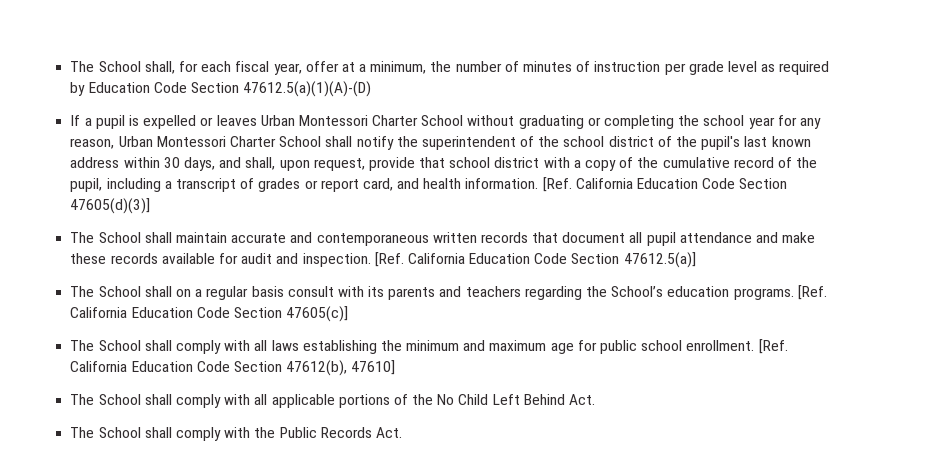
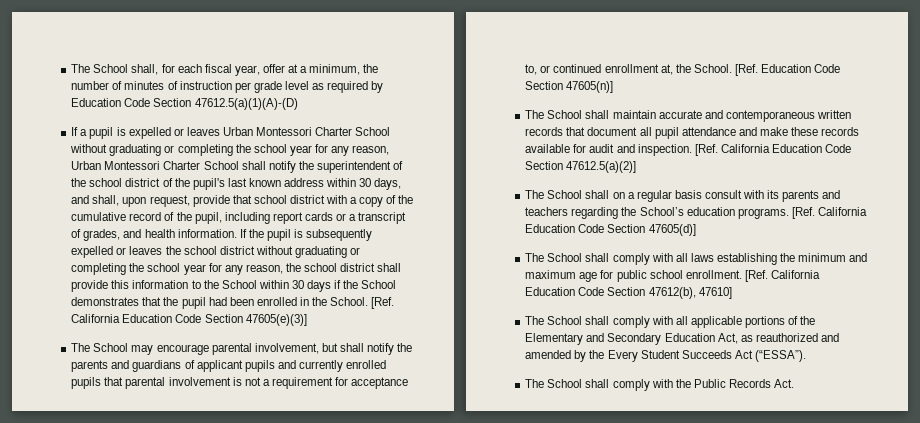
[164,177,788,192] [70,198,151,214] a transcript of grades or report card, and health information. [Ref. California Education Code Section 47605(d)(3)] -> [272,212,407,224] [71,229,373,241] [71,246,361,258] [71,263,402,275] [71,280,397,292] [71,297,395,309] [71,314,307,326] [71,343,413,355] [71,360,387,372] [71,377,409,389] [525,64,841,76] [525,81,614,93] report cards or a transcript of grades, and health information. If the pupil is subsequently expelled or leaves the school district without graduating or completing the school year for any reason, the school district shall provide this information to the School within 30 days if the School demonstrates that the pupil had been enrolled in the School. [Ref. California Education Code Section 47605(e)(3)] // The School may encourage parental involvement, but shall notify the parents and guardians of applicant pupils and currently enrolled pupils that parental involvement is not a requirement for acceptance to, or continued enrollment at, the School. [Ref. Education Code Section 47605(n)]
[623,252,696,268] 47612.5(a)] -> [566,161,637,173] 47612.5(a)(2)]
[286,306,349,322] 47605(c)] -> [648,224,696,236] 47605(d)]
[437,394,596,405] No Child Left Behind Act. -> [525,333,839,345] [525,350,806,362] Elementary and Secondary Education Act, as reauthorized and amended by the Every Student Succeeds Act (“ESSA”).

